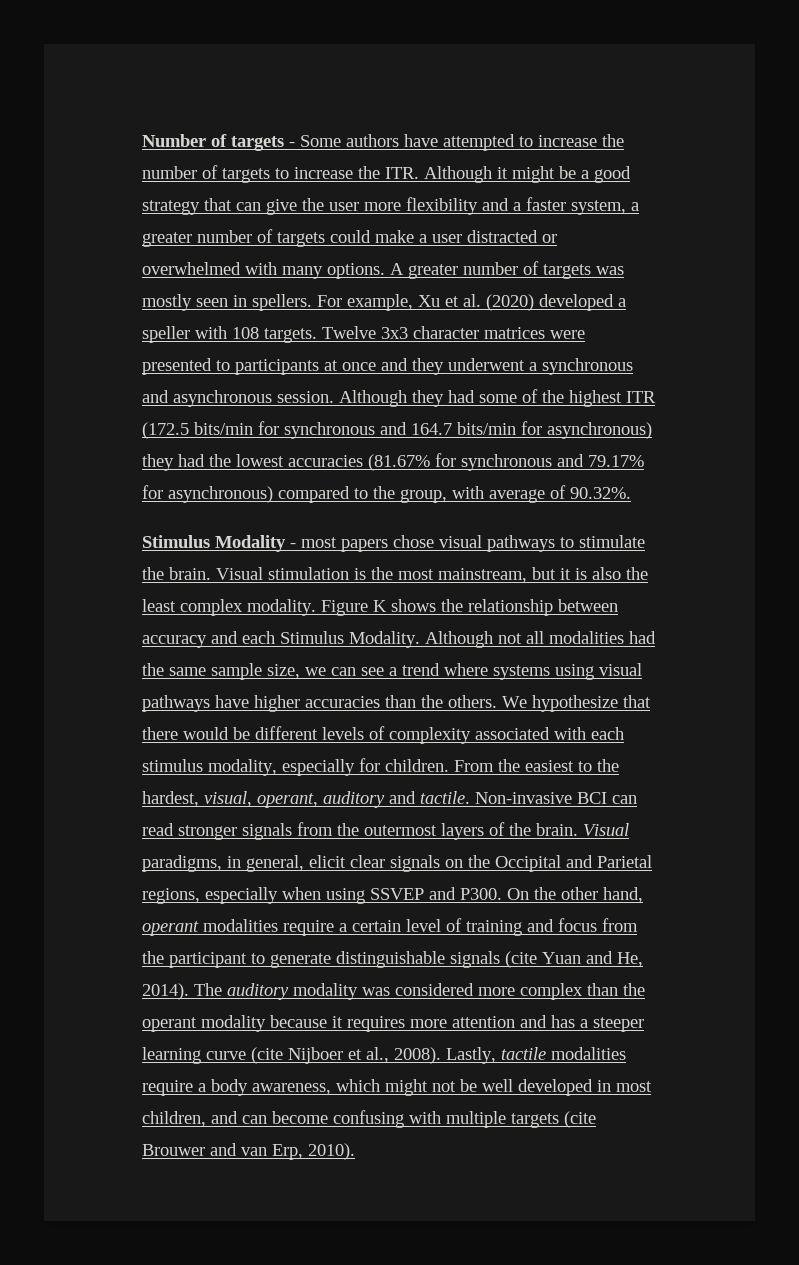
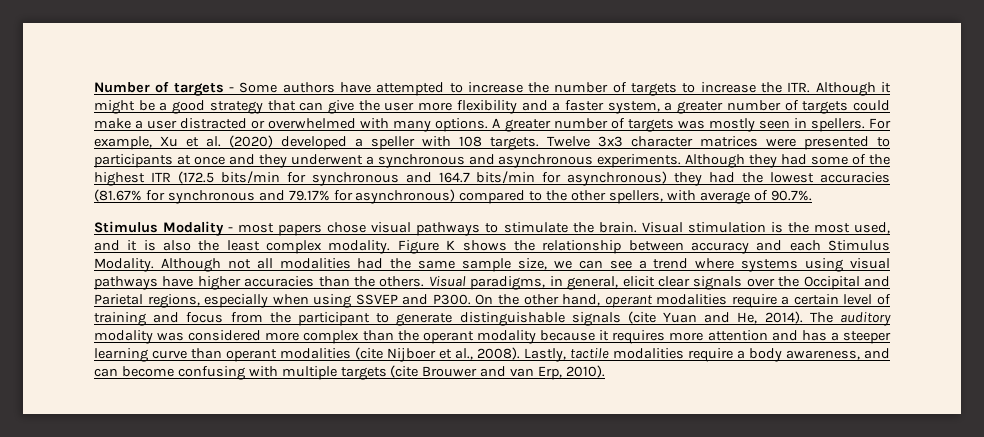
[277,391,334,403] session. -> [597,154,682,168] experiments.
[400,489,447,503] group, -> [571,190,664,204] other spellers,
[570,487,631,499] 90.32%. -> [770,190,812,201] 90.7%.
[438,567,556,583] mainstream, but -> [853,222,890,234] [94,240,120,251] used, and
[502,695,651,712] [142,726,624,744] [142,758,619,776] [142,791,637,808] [142,822,578,840] We hypothesize that there would be different levels of complexity associated with each stimulus modality, especially for children. From the easiest to the hardest, visual, operant, auditory and tactile. Non-invasive BCI can read stronger signals from the outermost layers of the brain. -> (425, 281) none
[445,859,463,868] on -> [746,278,775,287] over
(246, 1055) none -> [191,348,351,362] than operant modalities
[336,1079,652,1096] [142,1111,206,1127] which might not be well developed in most children, -> (860, 355) none

